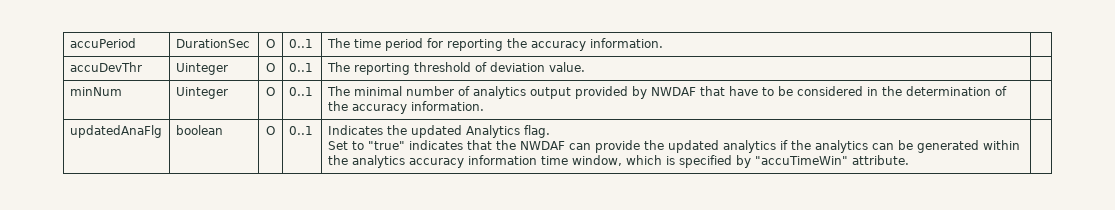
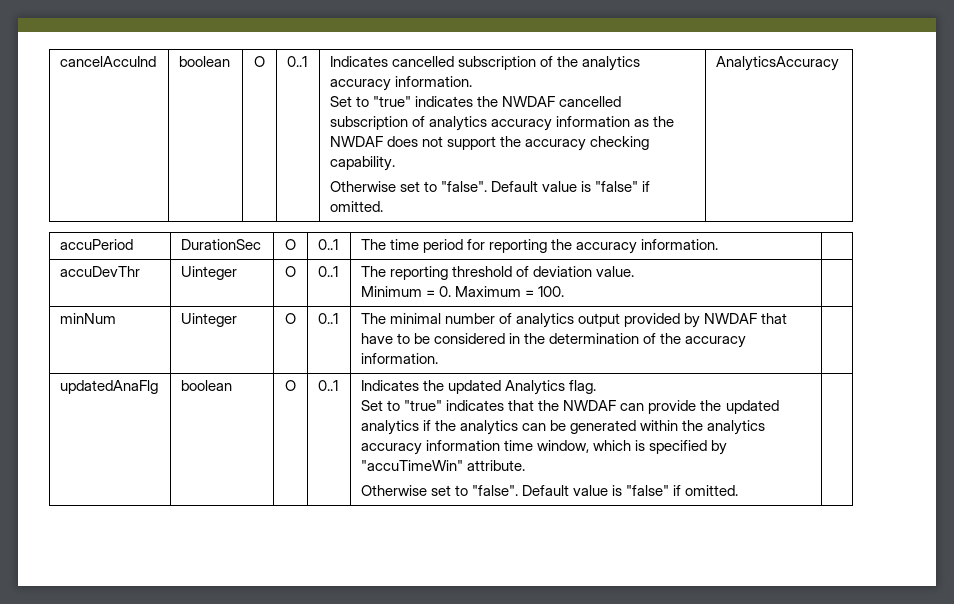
(69, 43) none -> [60,56,157,67] [179,56,231,67] [254,56,265,67] [287,56,308,67] [330,56,641,71] [330,76,473,91] [330,96,622,107] [330,116,675,131] [330,136,650,151] [330,156,396,171] [330,181,651,192] [330,201,384,212] [716,56,840,71] cancelAccuInd | boolean | O | 0..1 | Indicates cancelled subscription of the analytics accuracy information. // Set to "true" indicates the NWDAF cancelled subscription of analytics accuracy information as the NWDAF does not support the accuracy checking capability. // Otherwise set to "false". Default value is "false" if omitted. | AnalyticsAccuracy //
(585, 67) none -> [361,286,565,297] // Minimum = 0. Maximum = 100.
(909, 160) none -> [361,485,739,496] // Otherwise set to "false". Default value is "false" if omitted.

